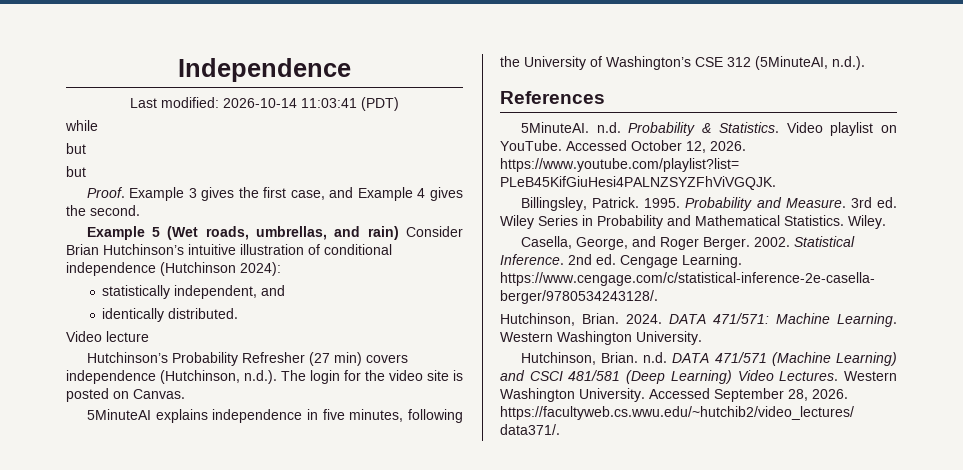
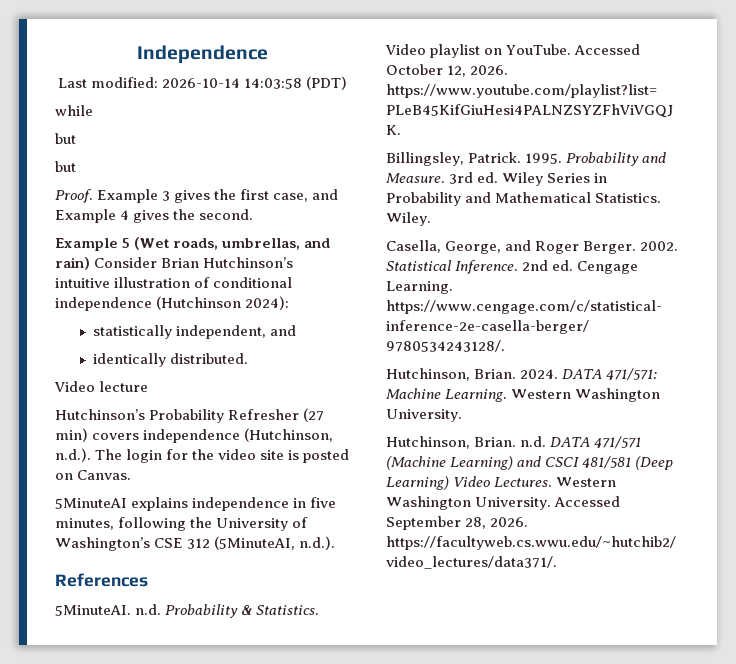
[301,98,357,108] 11:03:41 -> [244,78,303,89] 14:03:58

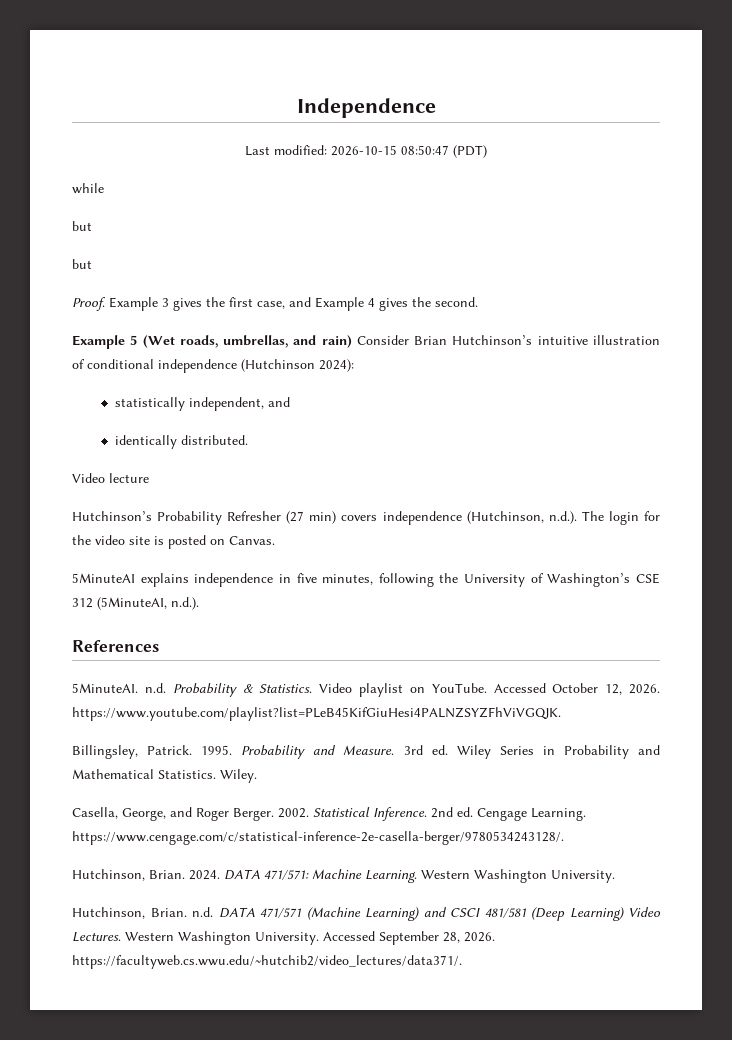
[162,78,303,89] 2026-10-14 14:03:58 -> [331,145,449,156] 2026-10-15 08:50:47

